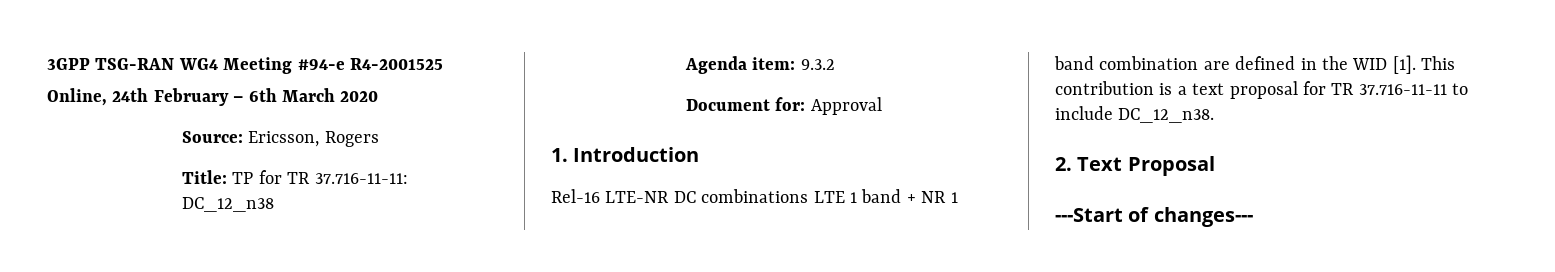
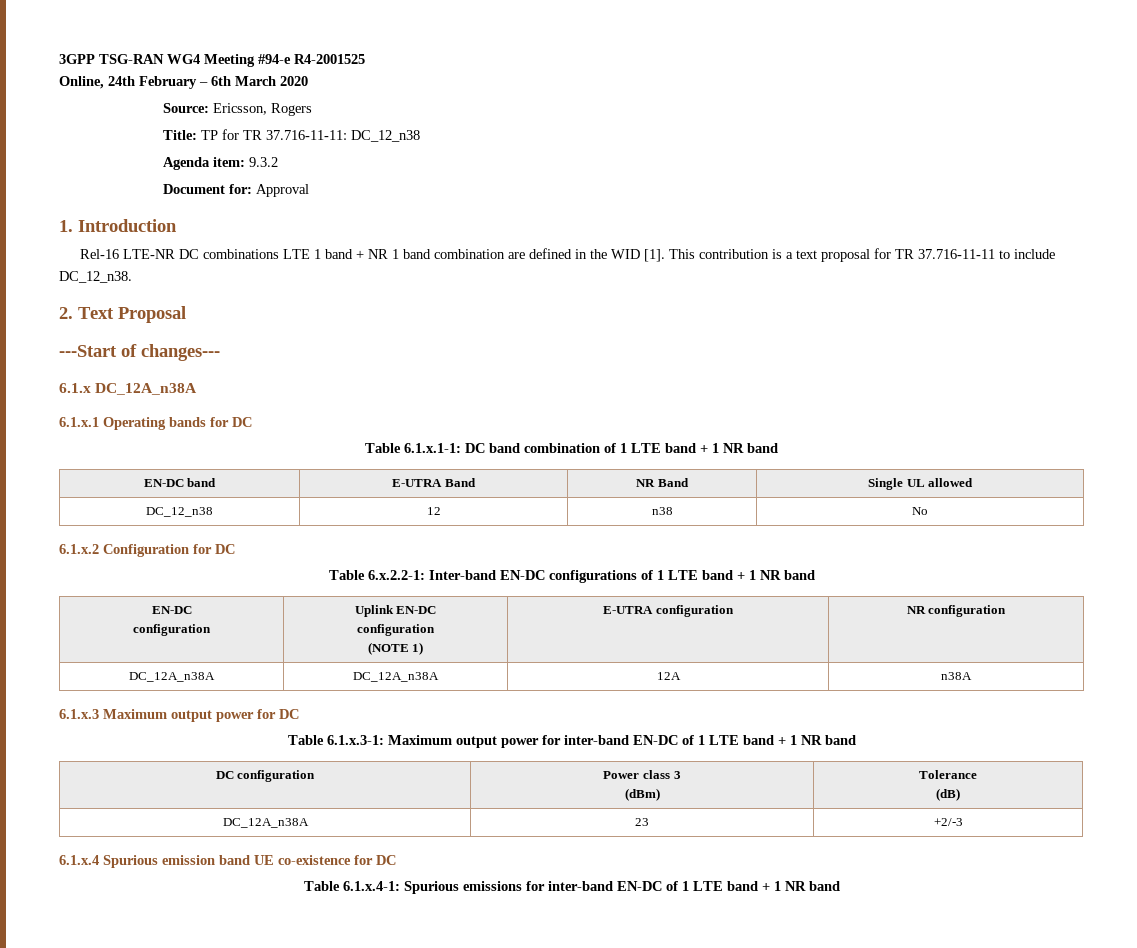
(1253, 217) none -> [59,383,198,395] [59,417,252,430] [365,443,778,453] [143,478,217,487] [392,478,476,487] [636,478,689,487] [867,478,974,490] [146,507,213,517] [426,507,441,515] [651,507,673,515] [912,507,928,515] [59,544,235,557] [328,570,815,583] [151,606,192,614] [133,624,211,636] [354,605,437,617] [357,624,435,636] [367,642,424,655] [603,605,734,617] [906,605,1007,617] [129,672,215,682] [353,672,439,682] [656,672,681,680] [941,672,972,680] [59,709,299,722] [287,735,856,748] [215,770,316,782] [603,770,681,779] [624,788,660,801] [919,770,977,779] [936,788,960,801] [222,818,309,828] [635,818,649,826] [933,818,963,826] [59,855,396,868] [303,881,840,894] // 6.1.x DC_12A_n38A // 6.1.x.1 Operating bands for DC // Table 6.1.x.1-1: DC band combination of 1 LTE band + 1 NR band // EN-DC band | E-UTRA Band | NR Band | Single UL allowed // DC_12_n38 | 12 | n38 | No // 6.1.x.2 Configuration for DC // Table 6.x.2.2-1: Inter-band EN-DC configurations of 1 LTE band + 1 NR band // EN-DC // configuration | Uplink EN-DC // configuration // (NOTE 1) | E-UTRA configuration | NR configuration // DC_12A_n38A | DC_12A_n38A | 12A | n38A // 6.1.x.3 Maximum output power for DC // Table 6.1.x.3-1: Maximum output power for inter-band EN-DC of 1 LTE band + 1 NR band // DC configuration | Power class 3 // (dBm) | Tolerance // (dB) // DC_12A_n38A | 23 | +2/-3 // 6.1.x.4 Spurious emission band UE co-existence for DC // Table 6.1.x.4-1: Spurious emissions for inter-band EN-DC of 1 LTE band + 1 NR band

